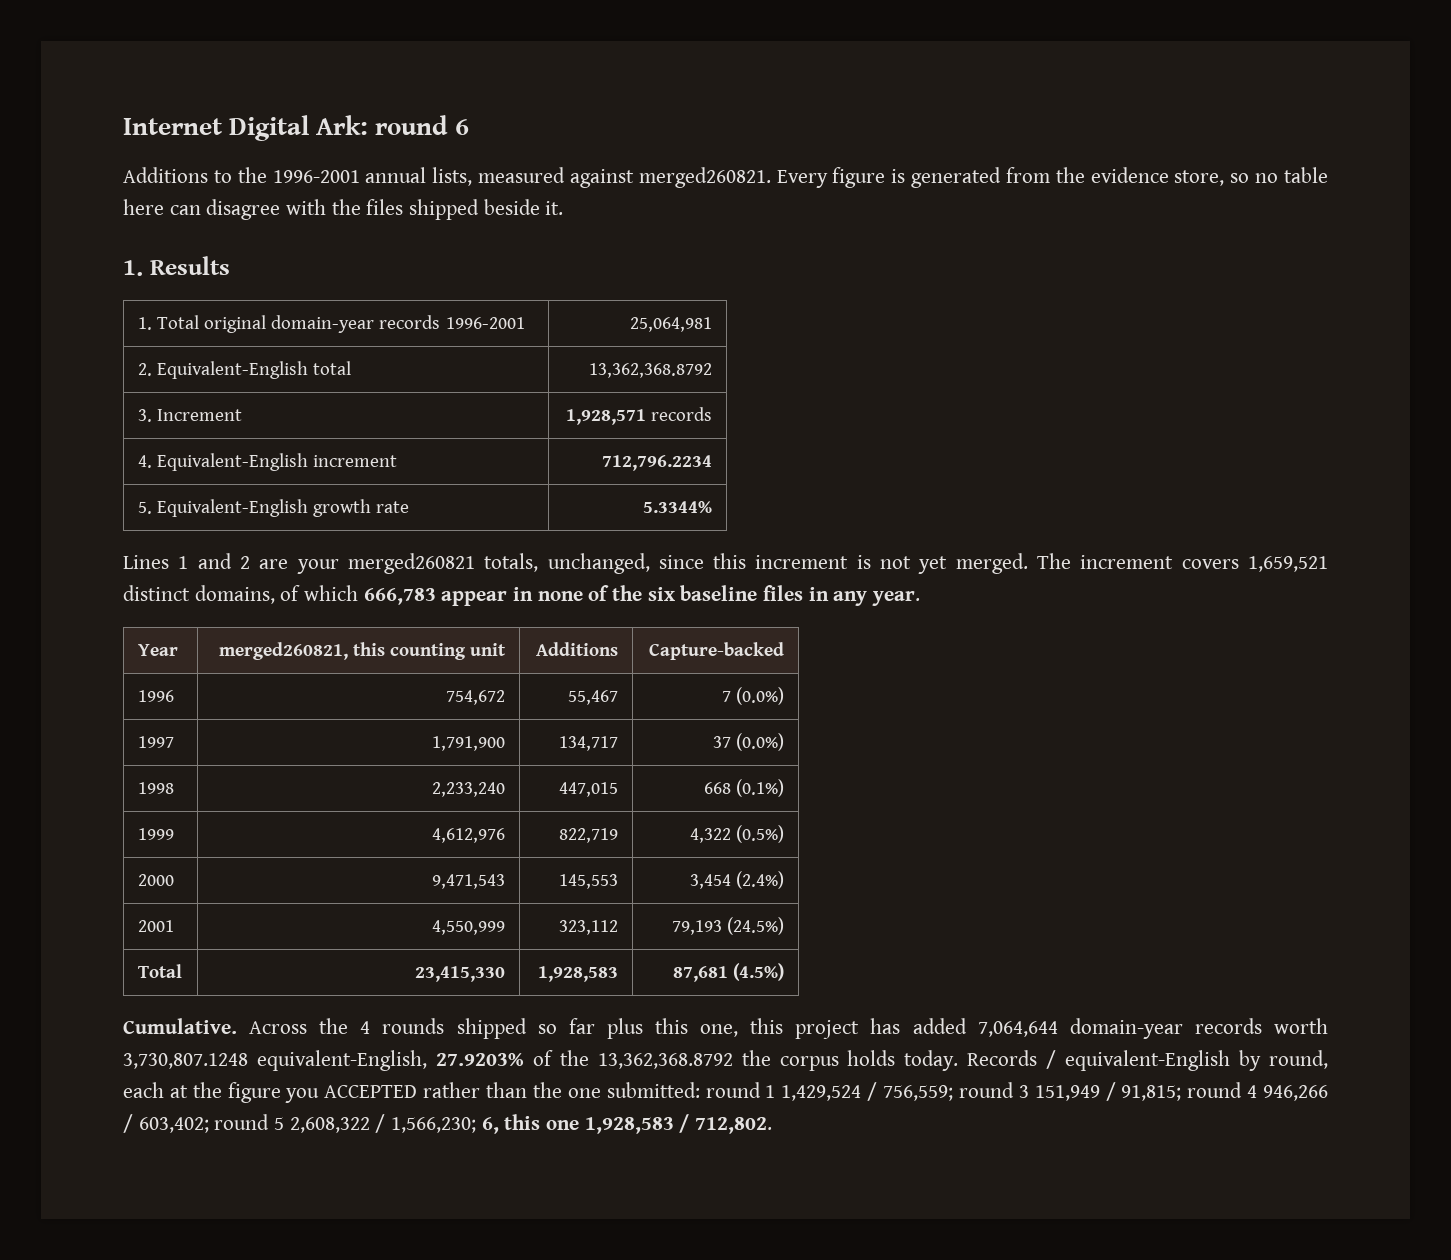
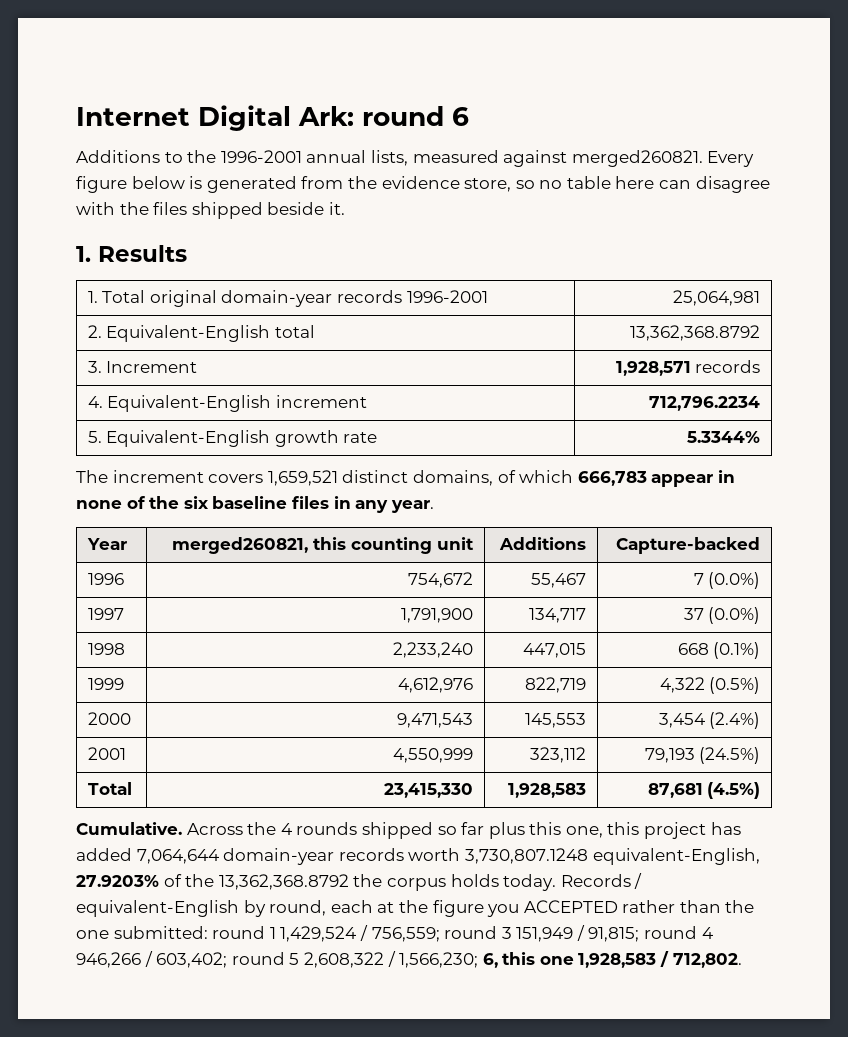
(886, 177) none -> [131,176,185,189] below
[123,553,1028,574] Lines 1 and 2 are your merged260821 totals, unchanged, since this increment is not yet merged. -> (761, 437) none

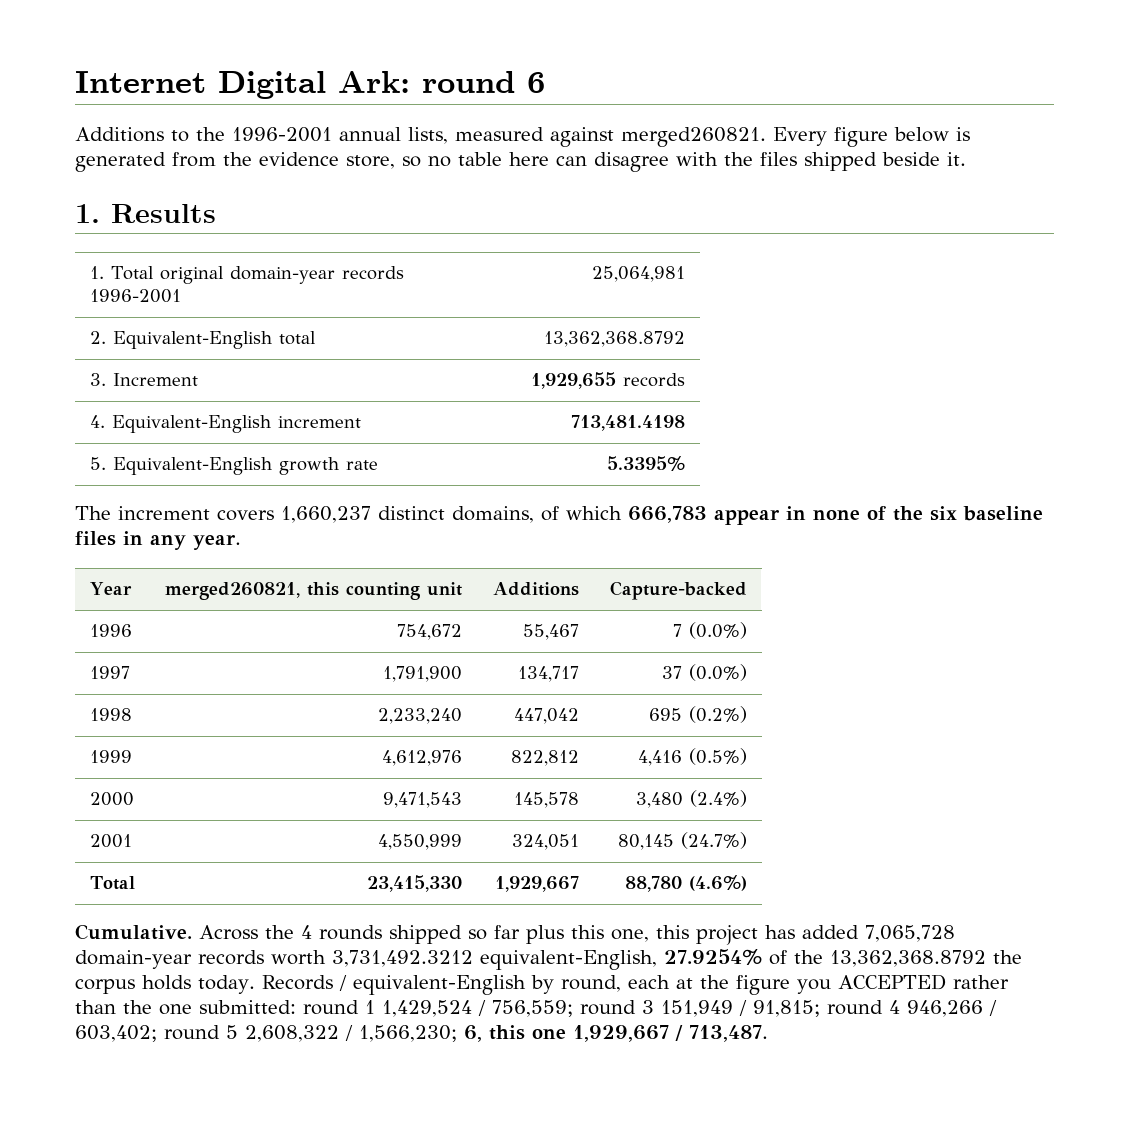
[615,361,691,376] 1,928,571 -> [531,372,617,389] 1,929,655
[649,396,761,411] 712,796.2234 -> [571,415,686,431] 713,481.4198
[687,431,761,443] 5.3344% -> [607,456,686,471] 5.3395%
[267,470,338,486] 1,659,521 -> [281,506,371,523] 1,660,237
[523,643,587,658] [677,642,761,659] 447,015 | 668 (0.1%) -> [514,708,580,724] [649,706,748,723] 447,042 | 695 (0.2%)
[525,677,587,693] [659,677,705,693] 822,719 | 4,322 -> [511,750,580,766] [638,750,683,766] 822,812 | 4,416
[525,713,587,728] [658,713,705,728] 145,553 | 3,454 -> [514,792,580,808] [636,792,684,808] 145,578 | 3,480
[530,747,587,763] [644,747,761,764] 323,112 | 79,193 (24.5%) -> [512,834,580,850] [618,832,748,850] 324,051 | 80,145 (24.7%)
[508,783,587,798] [647,782,761,799] 1,928,583 | 87,681 (4.5%) -> [495,876,580,892] [625,875,748,892] 1,929,667 | 88,780 (4.6%)
[136,849,219,864] 7,064,644 -> [865,925,955,942] 7,065,728
[464,848,760,865] [76,875,159,887] 3,730,807.1248 equivalent-English, 27.9203% -> [332,949,762,970] 3,731,492.3212 equivalent-English, 27.9254%
[578,951,742,968] 1,928,583 / 712,802. -> [573,1025,768,1042] 1,929,667 / 713,487.

